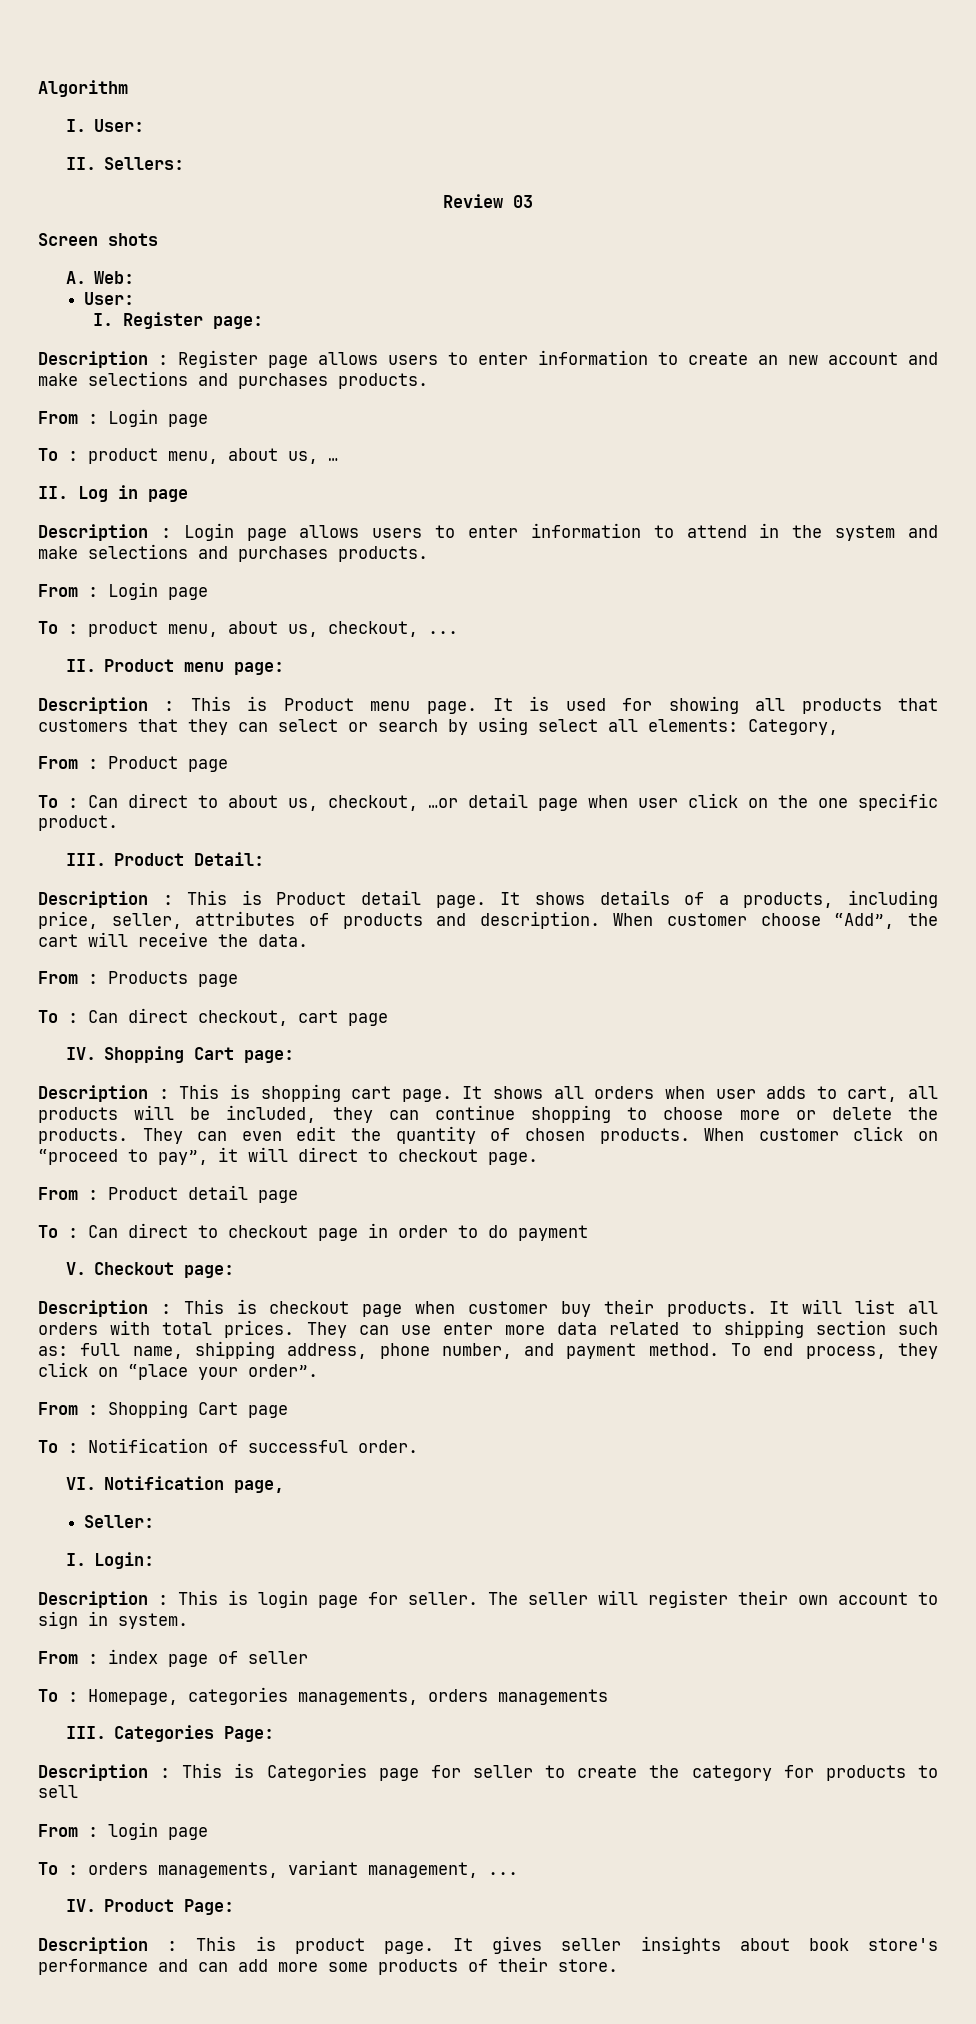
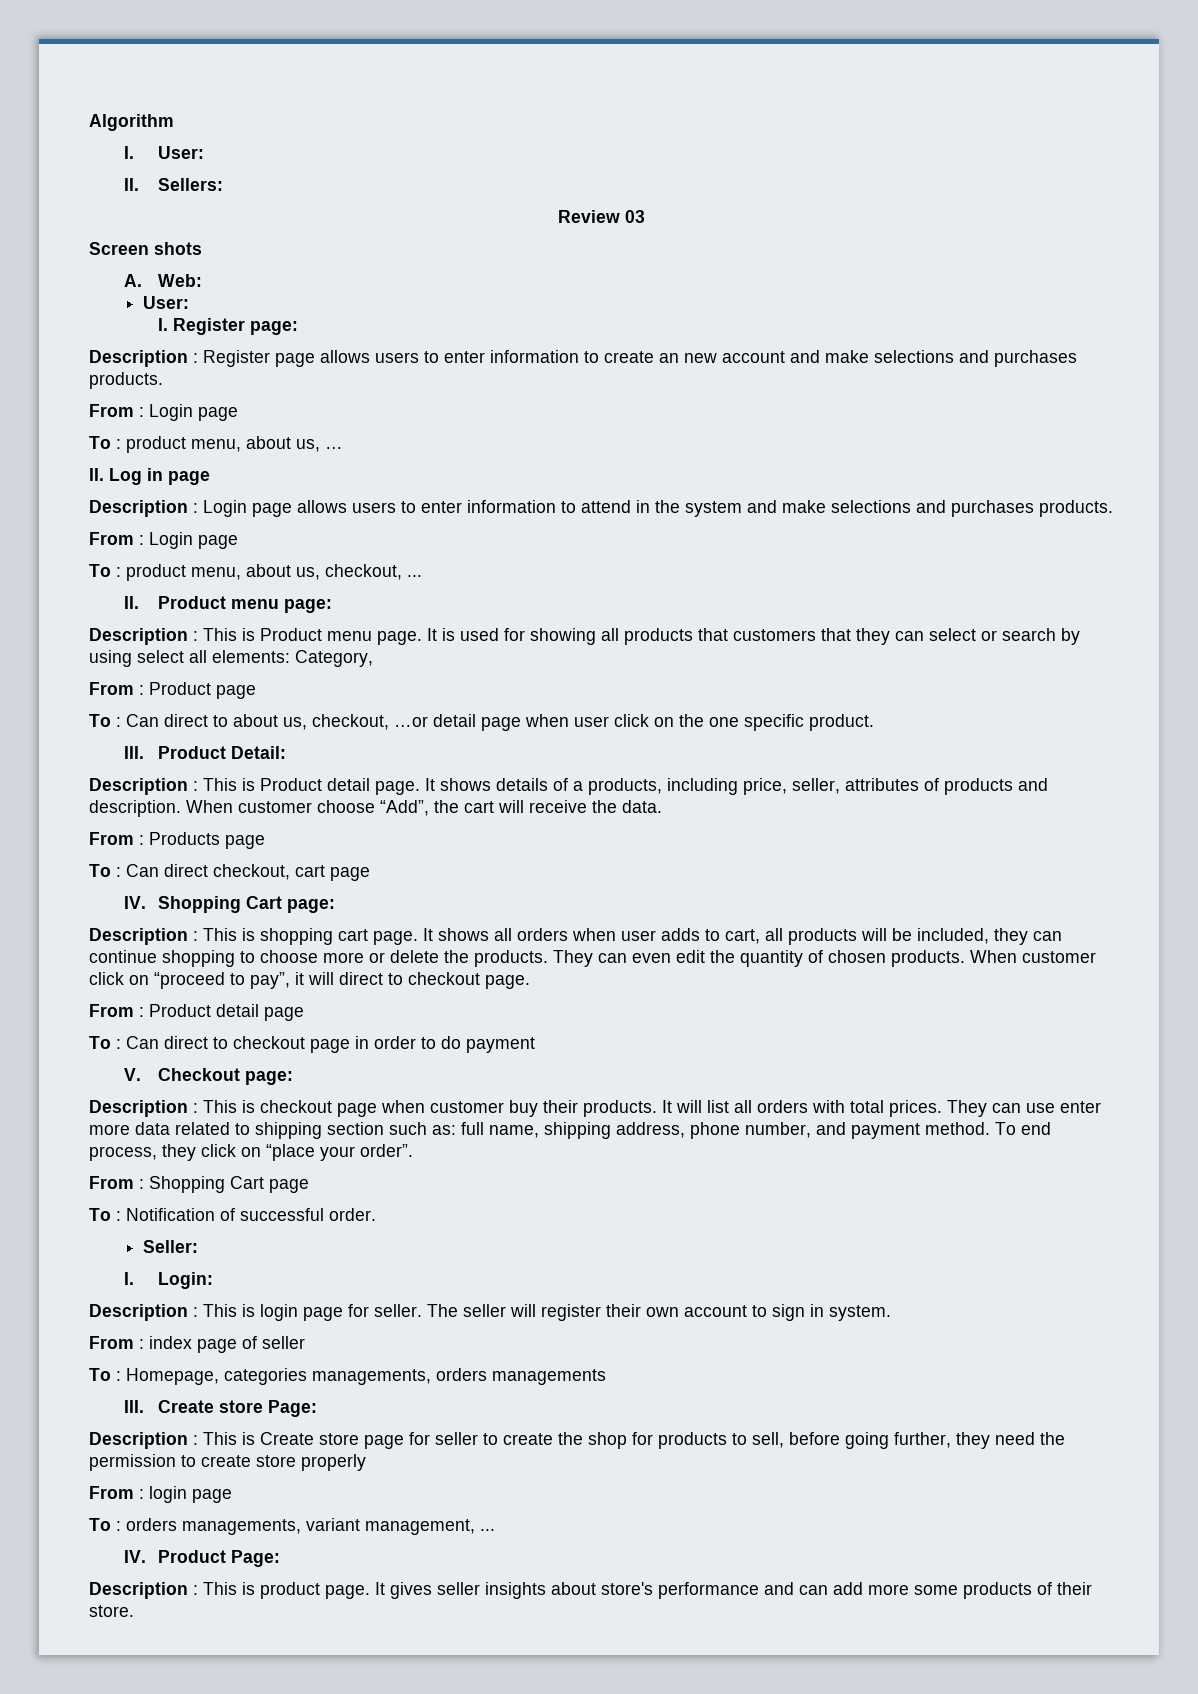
[65,1476,284,1493] // VI. Notification page, -> (376, 1214) none
[113,1725,274,1742] [38,1763,367,1781] Categories Page: // Description : This is Categories -> [158,1400,318,1417] [89,1432,359,1449] Create store Page: // Description : This is Create store
[691,1765,772,1781] category -> [588,1432,627,1449] shop
[38,1785,78,1798] sell -> [752,1432,1065,1449] [89,1454,366,1471] sell, before going further, they need the permission to create store properly
[808,1938,849,1951] book -> (596, 1588) none

